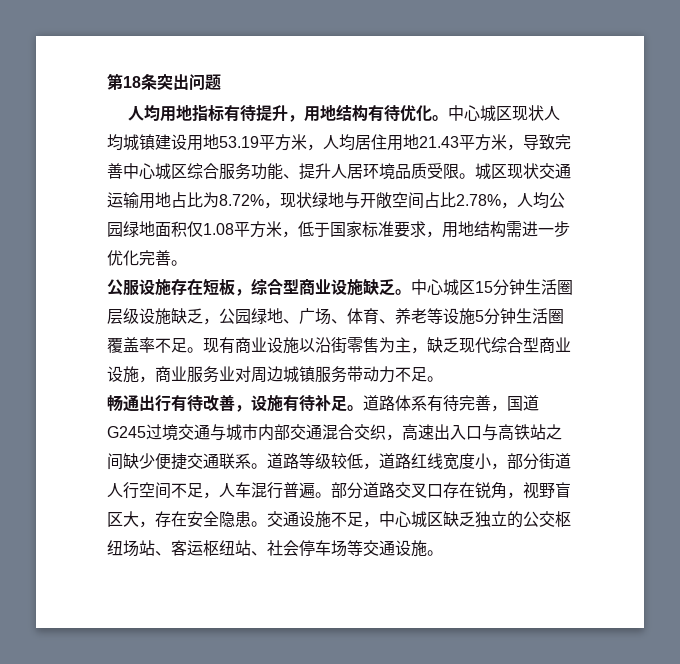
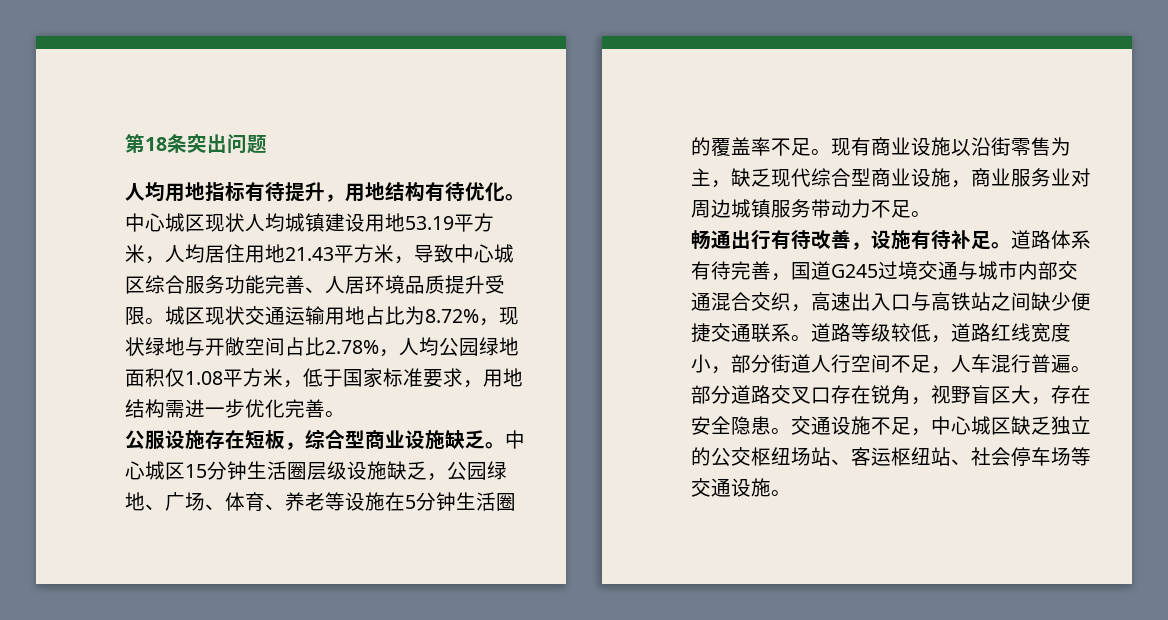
[555,134,571,150] [107,163,123,179] 完善 -> (454, 253) none
[283,163,331,180] 、提升 -> [265,275,325,294] 完善、
(427, 171) none -> [445,275,485,294] 提升
(475, 316) none -> [385,492,405,511] 在
(564, 316) none -> [691,137,711,156] 的

